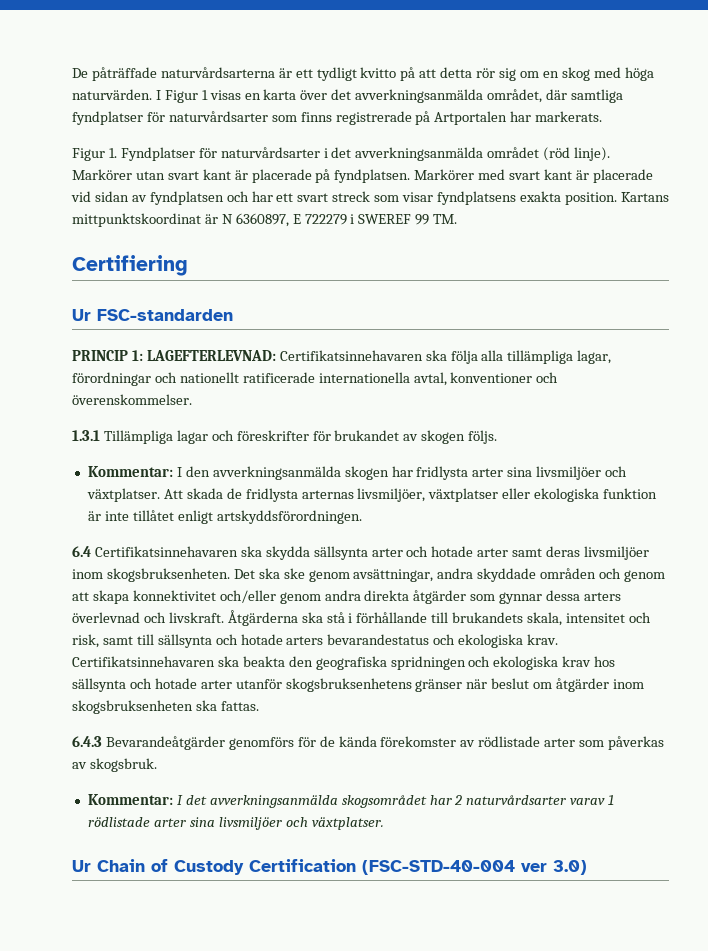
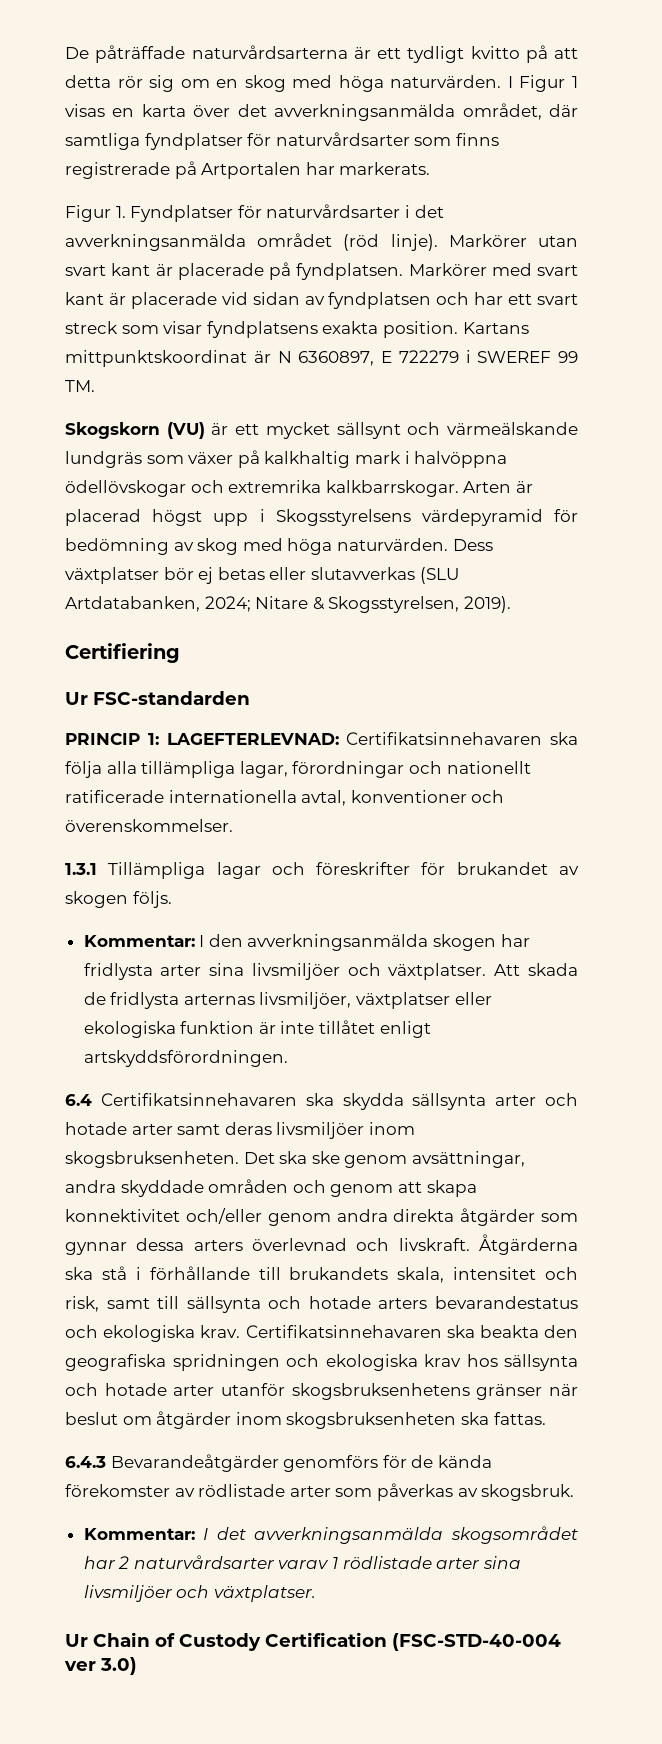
(458, 219) none -> [65,422,578,439] [65,450,508,468] [65,480,533,497] [65,509,578,526] [65,538,493,555] [65,567,459,584] [65,596,511,613] // Skogskorn (VU) är ett mycket sällsynt och värmeälskande lundgräs som växer på kalkhaltig mark i halvöppna ödellövskogar och extremrika kalkbarrskogar. Arten är placerad högst upp i Skogsstyrelsens värdepyramid för bedömning av skog med höga naturvärden. Dess växtplatser bör ej betas eller slutavverkas (SLU Artdatabanken, 2024; Nitare & Skogsstyrelsen, 2019).

